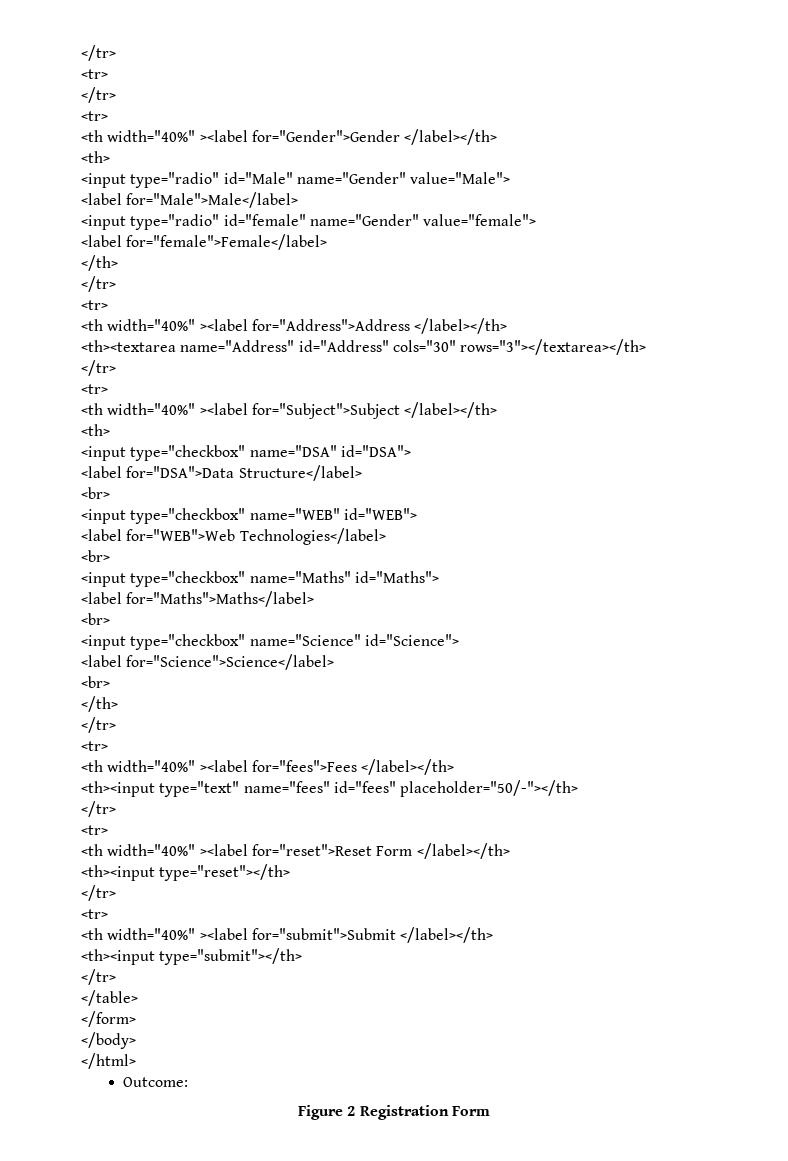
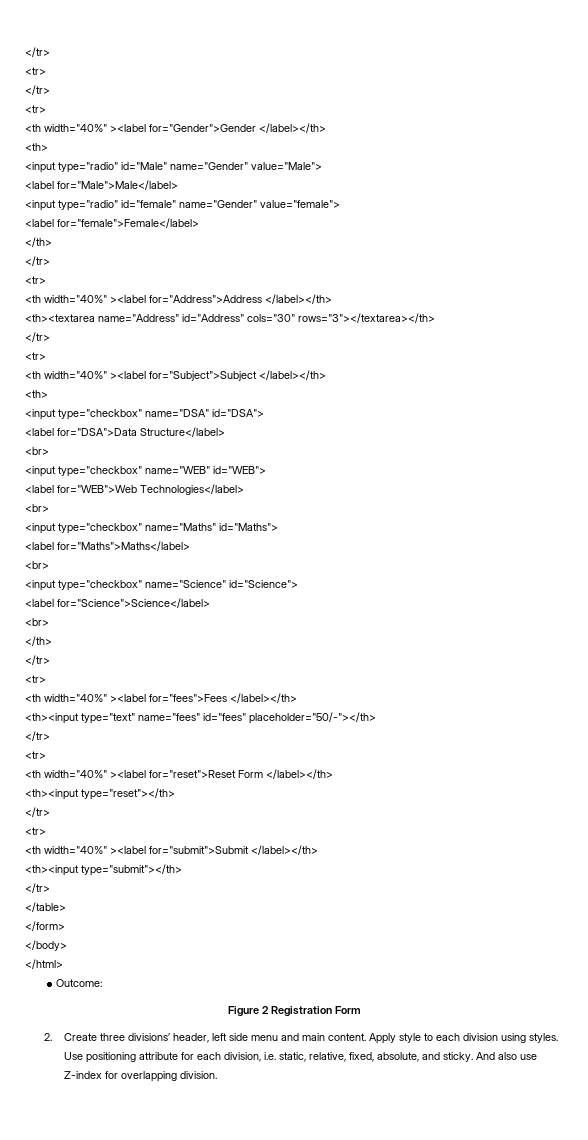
(490, 1111) none -> [44,1033,558,1044] [63,1052,537,1063] [63,1071,217,1082] // 2. Create three divisions’ header, left side menu and main content. Apply style to each division using styles. Use positioning attribute for each division, i.e. static, relative, fixed, absolute, and sticky. And also use Z-index for overlapping division.

